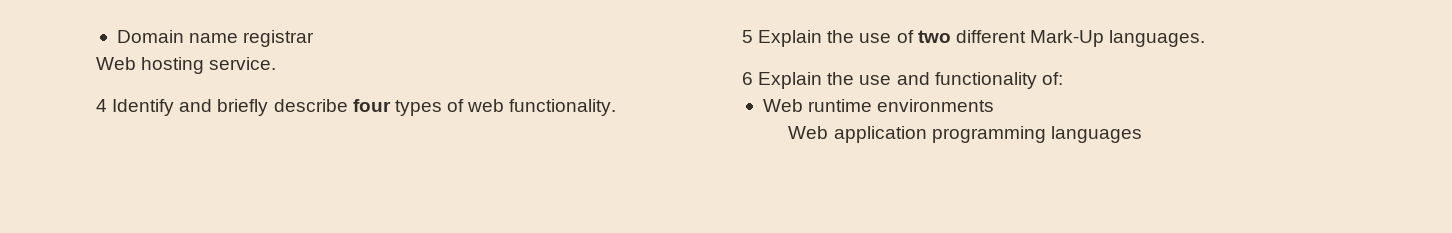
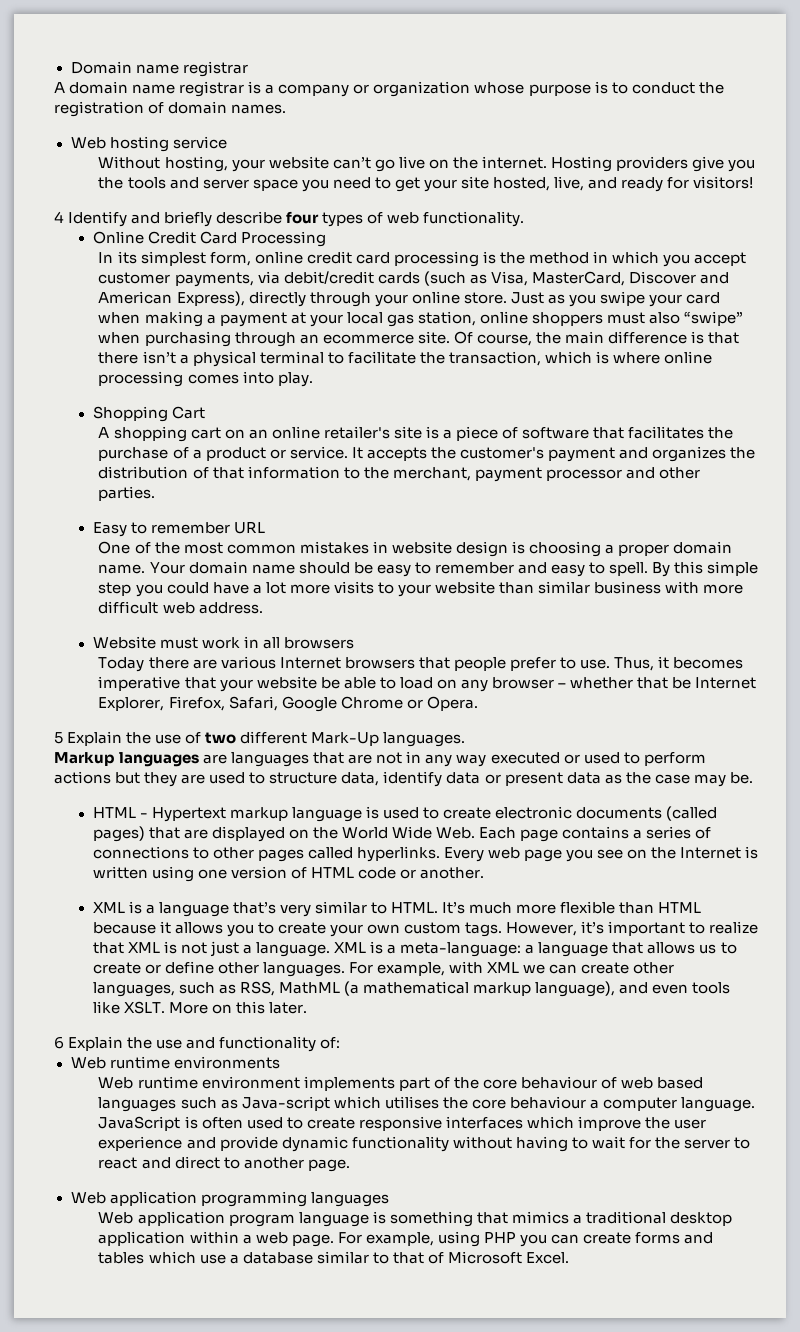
[96,57,277,74] Web hosting service. -> [54,81,724,97] [54,101,287,117] [70,136,227,152] [98,156,756,172] [98,176,754,192] A domain name registrar is a company or organization whose purpose is to conduct the registration of domain names. // Web hosting service // Without hosting, your website can’t go live on the internet. Hosting providers give you the tools and server space you need to get your site hosted, live, and ready for visitors!
(617, 107) none -> [92,231,326,247] [98,251,747,267] [98,271,729,287] [98,291,721,307] [98,311,744,327] [98,331,740,347] [98,351,713,367] [98,371,313,387] [92,406,205,422] [98,426,734,442] [98,446,756,462] [98,466,700,482] [98,486,156,501] [92,522,265,537] [98,541,733,557] [98,561,759,577] [98,581,744,597] [98,601,263,614] [92,636,354,649] [98,656,744,672] [98,676,757,692] [98,696,478,712] // Online Credit Card Processing // In its simplest form, online credit card processing is the method in which you accept customer payments, via debit/credit cards (such as Visa, MasterCard, Discover and American Express), directly through your online store. Just as you swipe your card when making a payment at your local gas station, online shoppers must also “swipe” when purchasing through an ecommerce site. Of course, the main difference is that there isn’t a physical terminal to facilitate the transaction, which is where online processing comes into play. // Shopping Cart // A shopping cart on an online retailer's site is a piece of software that facilitates the purchase of a product or service. It accepts the customer's payment and organizes the distribution of that information to the merchant, payment processor and other parties. // Easy to remember URL // One of the most common mistakes in website design is choosing a proper domain name. Your domain name should be easy to remember and easy to spell. By this simple step you could have a lot more visits to your website than similar business with more difficult web address. // Website must work in all browsers // Today there are various Internet browsers that people prefer to use. Thus, it becomes imperative that your website be able to load on any browser – whether that be Internet Explorer, Firefox, Safari, Google Chrome or Opera.
(1206, 38) none -> [54,751,706,767] [54,771,753,787] [92,806,718,822] [92,826,712,842] [92,846,759,862] [92,866,485,882] [92,901,702,917] [92,921,759,937] [92,941,737,957] [92,961,675,977] [92,981,731,997] [92,1001,307,1014] // Markup languages are languages that are not in any way executed or used to perform actions but they are used to structure data, identify data or present data as the case may be. // HTML - Hypertext markup language is used to create electronic documents (called pages) that are displayed on the World Wide Web. Each page contains a series of connections to other pages called hyperlinks. Every web page you see on the Internet is written using one version of HTML code or another. // XML is a language that’s very similar to HTML. It’s much more flexible than HTML because it allows you to create your own custom tags. However, it’s important to realize that XML is not just a language. XML is a meta-language: a language that allows us to create or define other languages. For example, with XML we can create other languages, such as RSS, MathML (a mathematical markup language), and even tools like XSLT. More on this later.
[833,126,1142,143] application programming languages -> [137,1076,704,1091] [98,1096,756,1112] [98,1116,707,1131] [98,1136,751,1152] [98,1156,350,1172] [70,1191,389,1207] [98,1211,732,1227] [98,1231,714,1247] [98,1251,569,1264] runtime environment implements part of the core behaviour of web based languages such as Java-script which utilises the core behaviour a computer language. JavaScript is often used to create responsive interfaces which improve the user experience and provide dynamic functionality without having to wait for the server to react and direct to another page. // Web application programming languages // Web application program language is something that mimics a traditional desktop application within a web page. For example, using PHP you can create forms and tables which use a database similar to that of Microsoft Excel.

